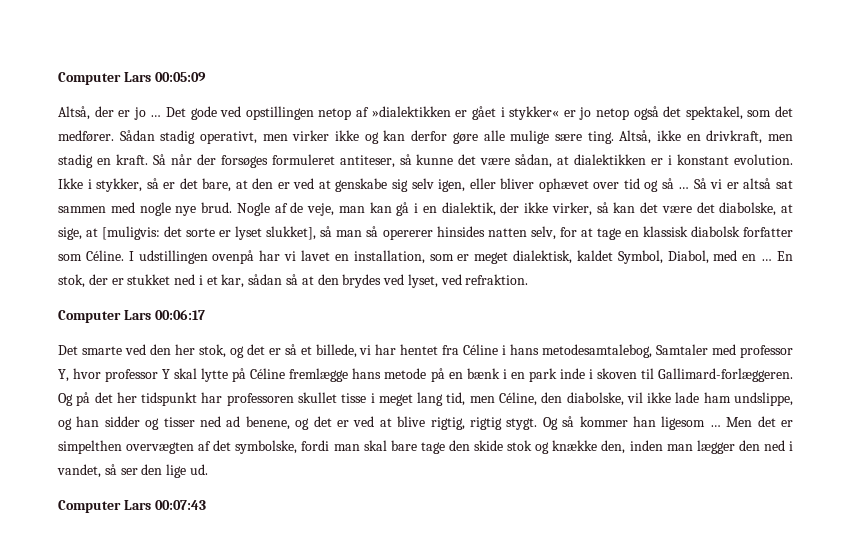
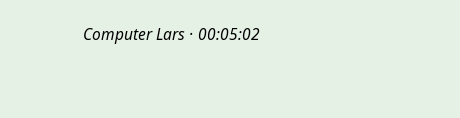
[58,72,206,85] [58,106,793,120] [58,130,794,144] [58,154,793,168] [58,178,794,192] [58,202,793,216] [58,226,793,240] [58,250,794,264] [58,274,529,288] [58,309,205,323] [58,344,793,358] [58,368,793,382] [58,392,794,406] [58,416,793,430] [58,440,793,454] [57,464,208,478] [58,500,206,513] Computer Lars 00:05:09 // Altså, der er jo … Det gode ved opstillingen netop af »dialektikken er gået i stykker« er jo netop også det spektakel, som det medfører. Sådan stadig operativt, men virker ikke og kan derfor gøre alle mulige sære ting. Altså, ikke en drivkraft, men stadig en kraft. Så når der forsøges formuleret antiteser, så kunne det være sådan, at dialektikken er i konstant evolution. Ikke i stykker, så er det bare, at den er ved at genskabe sig selv igen, eller bliver ophævet over tid og så … Så vi er altså sat sammen med nogle nye brud. Nogle af de veje, man kan gå i en dialektik, der ikke virker, så kan det være det diabolske, at sige, at [muligvis: det sorte er lyset slukket], så man så opererer hinsides natten selv, for at tage en klassisk diabolsk forfatter som Céline. I udstillingen ovenpå har vi lavet en installation, som er meget dialektisk, kaldet Symbol, Diabol, med en … En stok, der er stukket ned i et kar, sådan så at den brydes ved lyset, ved refraktion. // Computer Lars 00:06:17 // Det smarte ved den her stok, og det er så et billede, vi har hentet fra Céline i hans metodesamtalebog, Samtaler med professor Y, hvor professor Y skal lytte på Céline fremlægge hans metode på en bænk i en park inde i skoven til Gallimard-forlæggeren. Og på det her tidspunkt har professoren skullet tisse i meget lang tid, men Céline, den diabolske, vil ikke lade ham undslippe, og han sidder og tisser ned ad benene, og det er ved at blive rigtig, rigtig stygt. Og så kommer han ligesom … Men det er simpelthen overvægten af det symbolske, fordi man skal bare tage den skide stok og knække den, inden man lægger den ned i vandet, så ser den lige ud. // Computer Lars 00:07:43 -> [83,28,260,44] Computer Lars · 00:05:02

